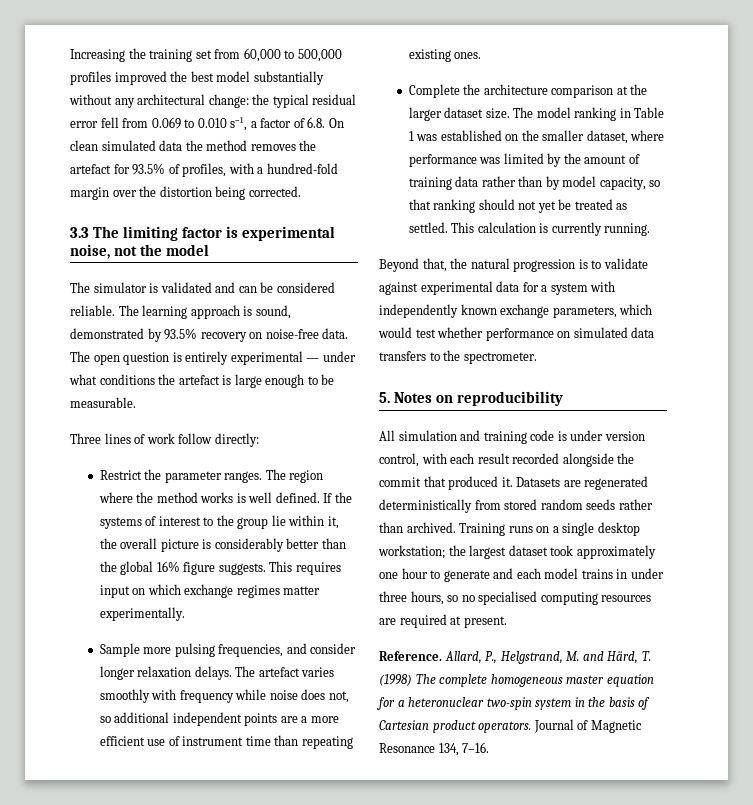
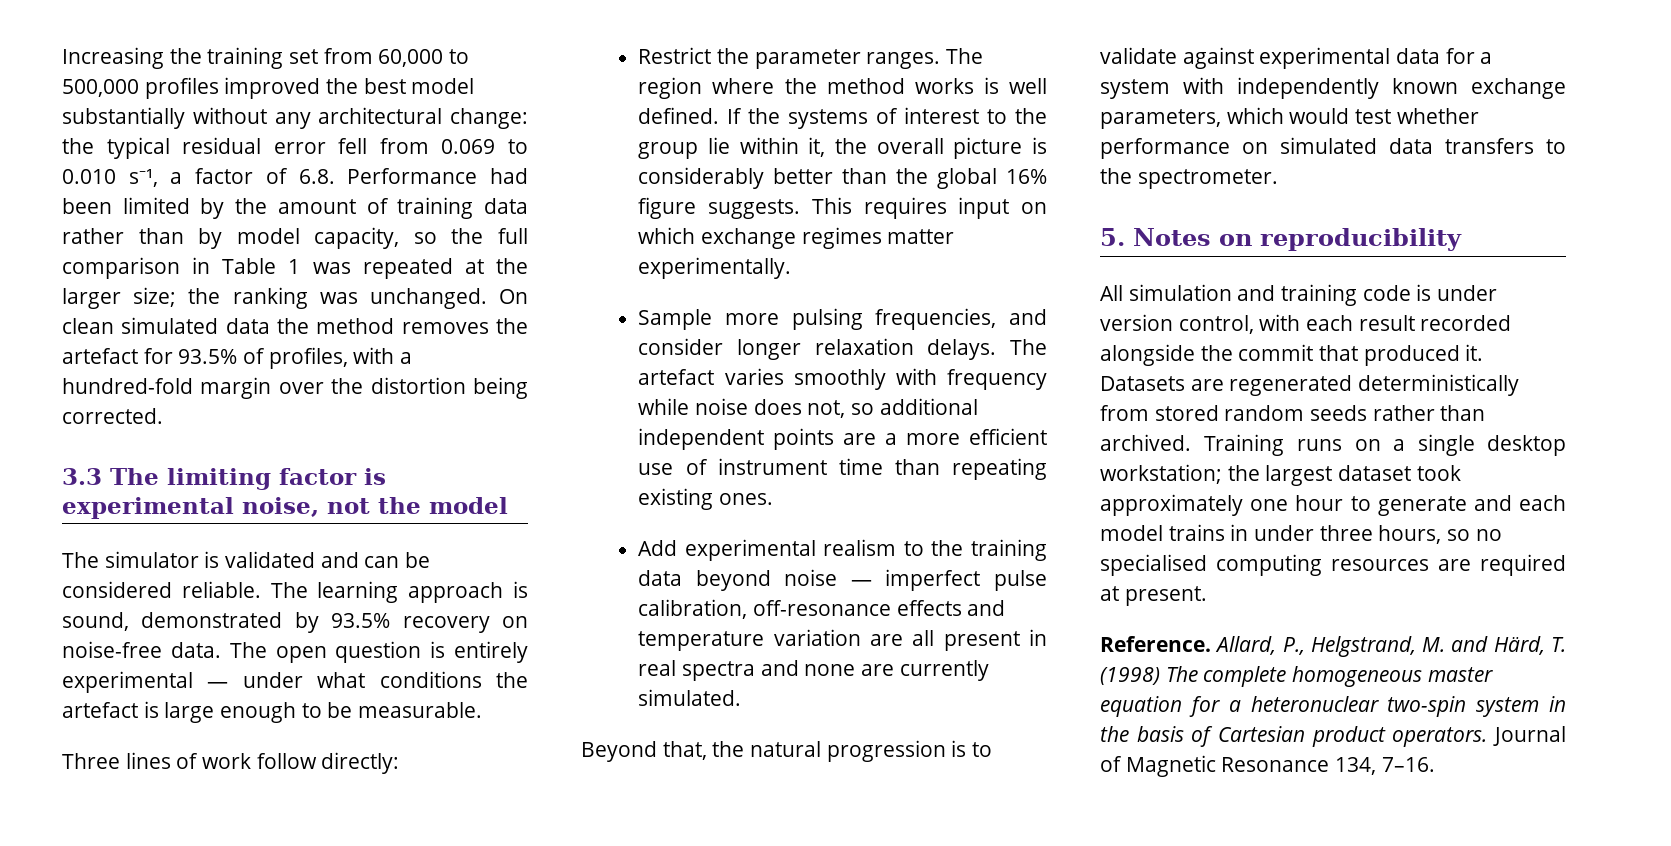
(326, 122) none -> [347,168,528,184] [62,197,528,219] [62,227,528,249] [62,257,528,279] [62,287,487,309] Performance had been limited by the amount of training data rather than by model capacity, so the full comparison in Table 1 was repeated at the larger size; the ranking was unchanged.
[408,84,648,98] [408,107,665,121] [408,130,665,144] [408,153,640,167] [408,176,661,190] [408,199,628,213] [408,222,651,236] Complete the architecture comparison at the larger dataset size. The model ranking in Table 1 was established on the smaller dataset, where performance was limited by the amount of training data rather than by model capacity, so that ranking should not yet be treated as settled. This calculation is currently running. -> [638,539,1047,561] [638,569,1047,591] [638,599,1006,619] [638,629,1047,651] [638,660,989,681] [638,689,742,706] Add experimental realism to the training data beyond noise — imperfect pulse calibration, off-resonance effects and temperature variation are all present in real spectra and none are currently simulated.

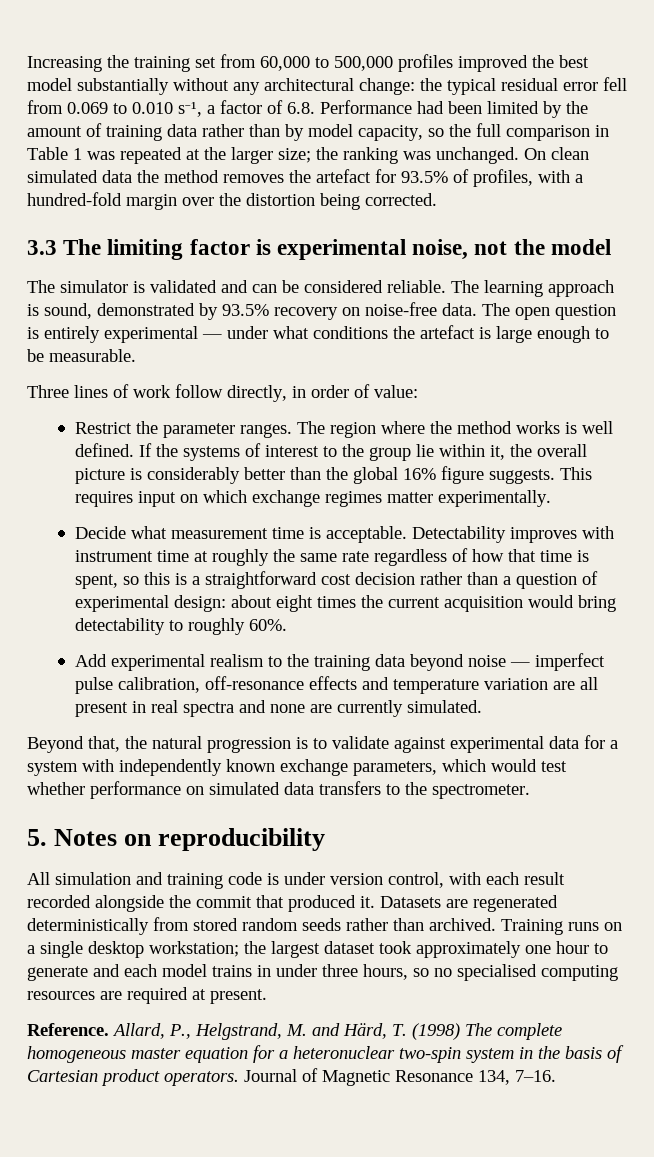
[321,752,400,774] directly: -> [227,384,418,402] directly, in order of value:
[638,308,1047,330] [638,338,1047,360] [638,368,1047,390] [638,398,978,418] [638,428,1047,450] [638,458,1047,480] [638,488,774,510] Sample more pulsing frequencies, and consider longer relaxation delays. The artefact varies smoothly with frequency while noise does not, so additional independent points are a more efficient use of instrument time than repeating existing ones. -> [74,526,614,543] [74,548,589,566] [74,571,598,589] [74,595,616,612] [74,618,287,635] Decide what measurement time is acceptable. Detectability improves with instrument time at roughly the same rate regardless of how that time is spent, so this is a straightforward cost decision rather than a question of experimental design: about eight times the current acquisition would bring detectability to roughly 60%.

